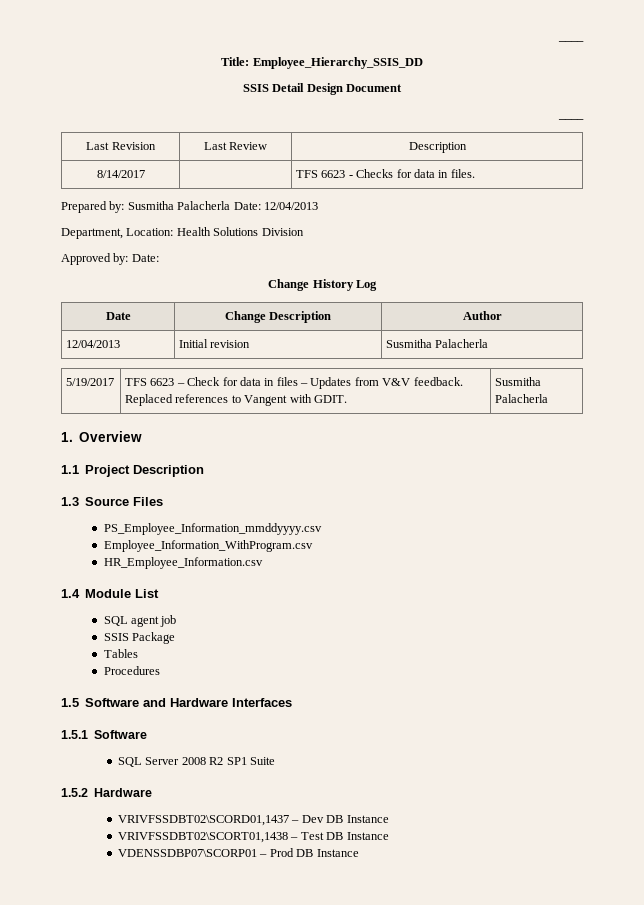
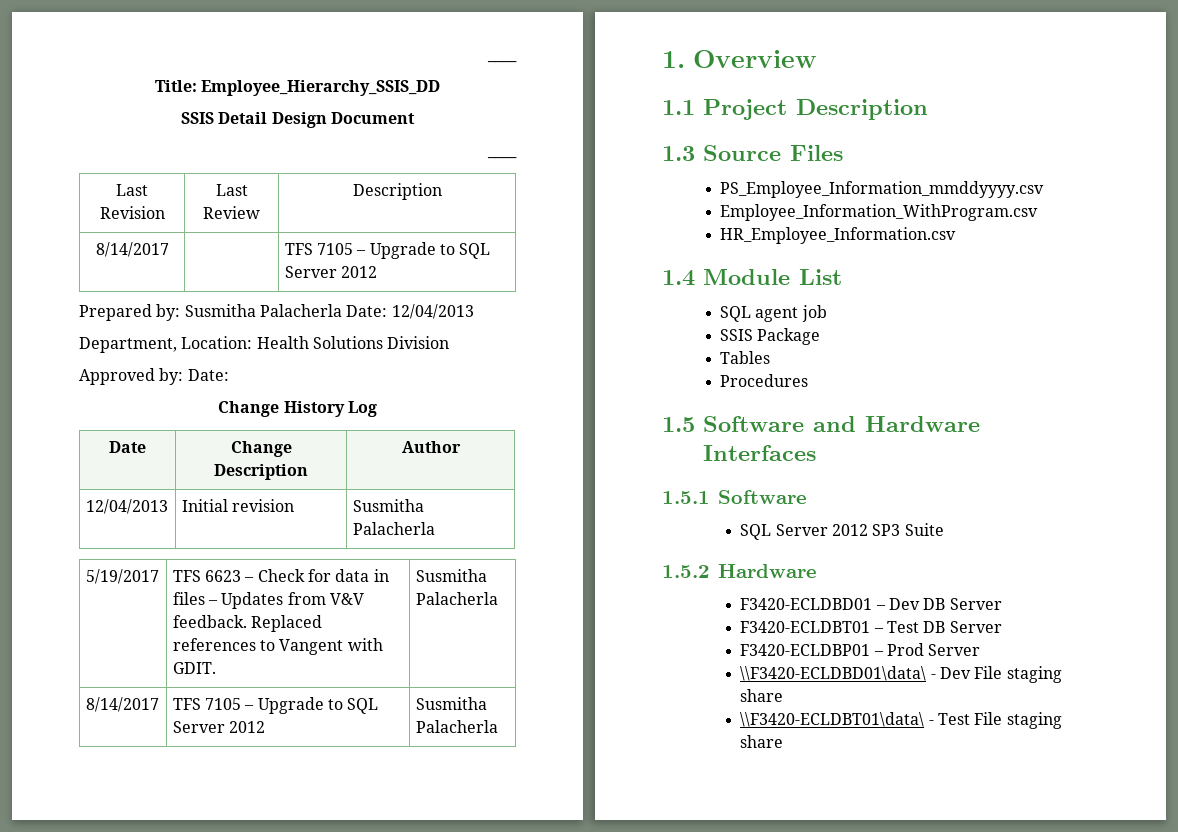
[321,169,475,178] 6623 - Checks for data in files. -> [317,242,491,259] [284,266,378,278] 7105 – Upgrade to SQL Server 2012
(549, 398) none -> [85,697,159,712] [172,697,379,714] [172,721,266,733] [415,697,487,710] [415,720,498,733] // 8/14/2017 | TFS 7105 – Upgrade to SQL Server 2012 | Susmitha Palacherla
[181,757,247,765] 2008 R2 SP1 -> [831,524,901,536] 2012 SP3
[118,815,290,826] VRIVFSSDBT02\SCORD01,1437 -> [740,598,873,610] F3420-ECLDBD01
[346,815,389,823] [118,832,289,843] Instance // VRIVFSSDBT02\SCORT01,1438 -> [949,598,1002,610] [740,621,871,633] Server // F3420-ECLDBT01
[346,832,389,840] [118,848,359,857] Instance // VDENSSDBP07\SCORP01 – Prod DB Instance -> [949,621,1002,633] [740,643,981,656] [740,666,1062,683] [740,689,784,702] [740,712,1062,729] [740,735,784,748] Server // F3420-ECLDBP01 – Prod Server // \\F3420-ECLDBD01\data\ - Dev File staging share // \\F3420-ECLDBT01\data\ - Test File staging share

